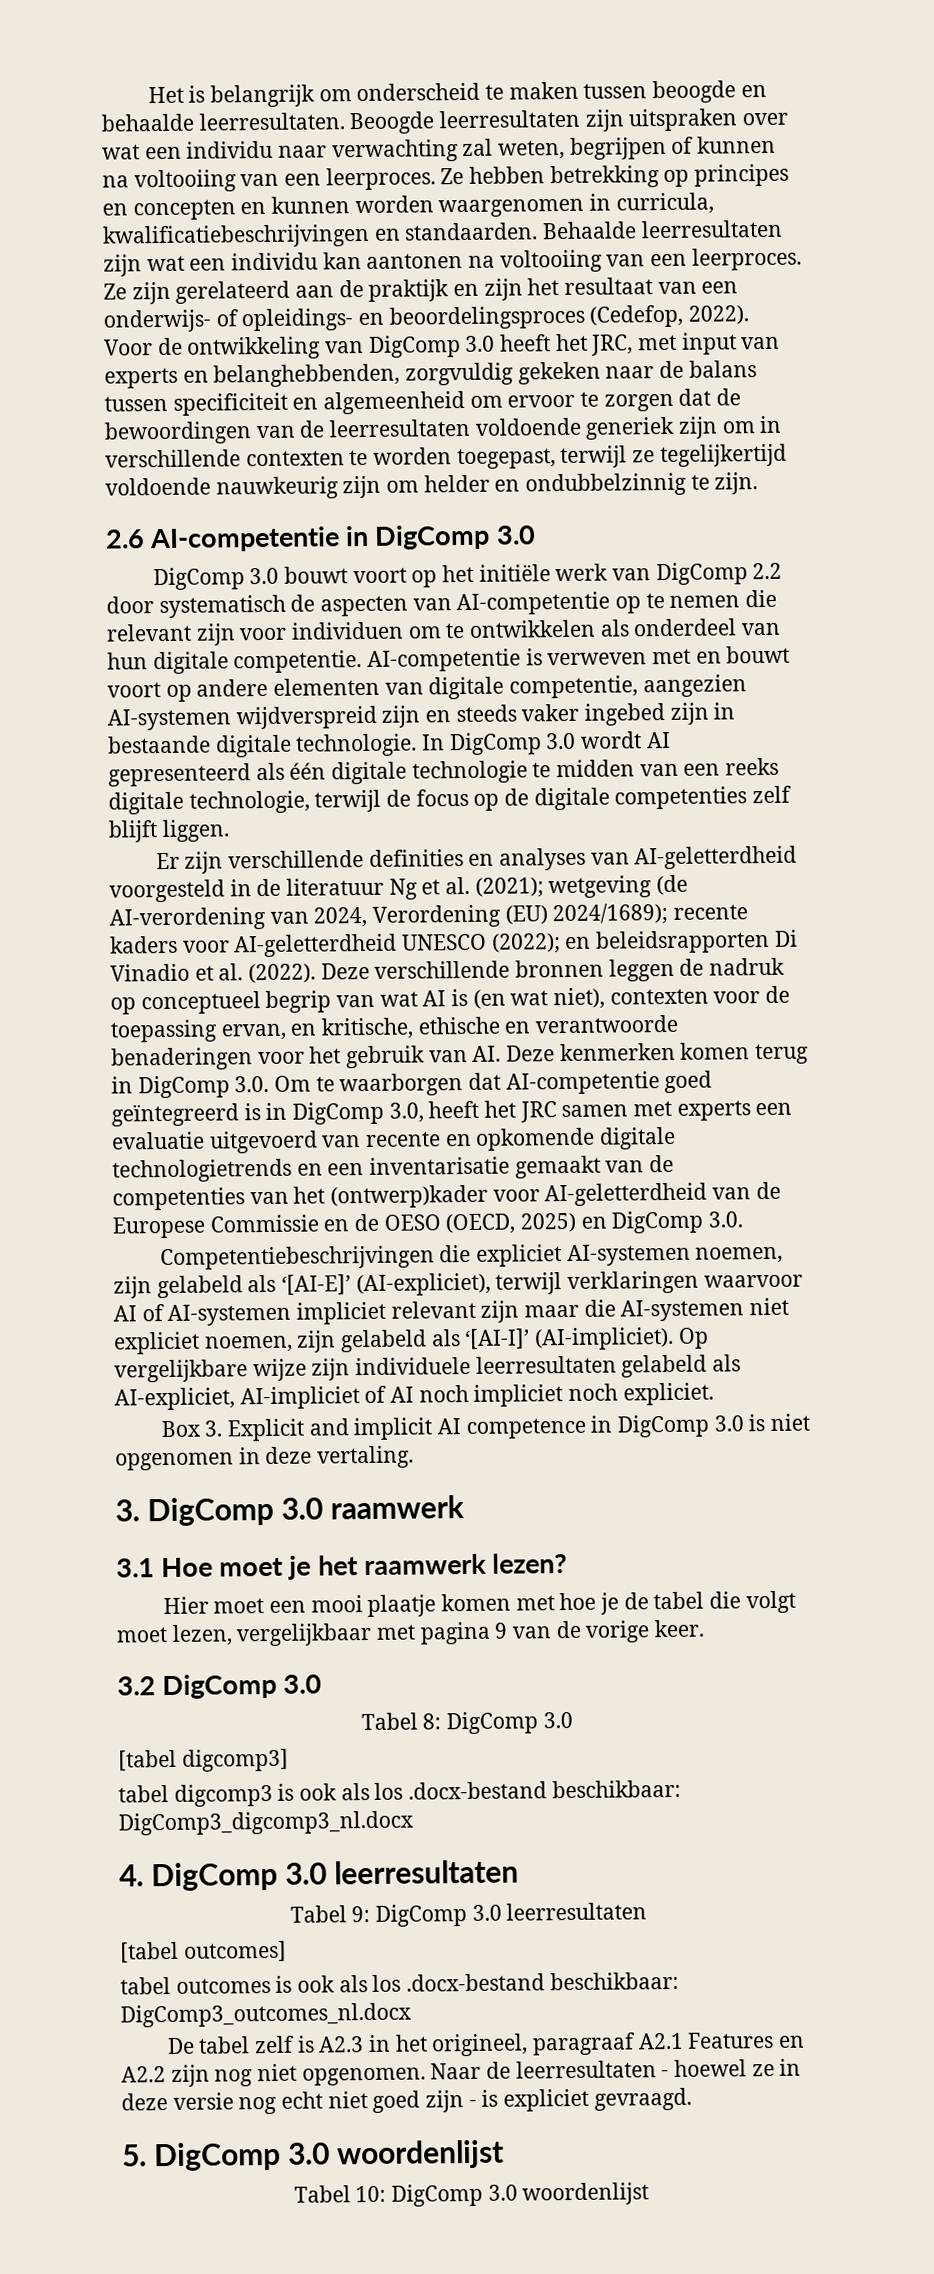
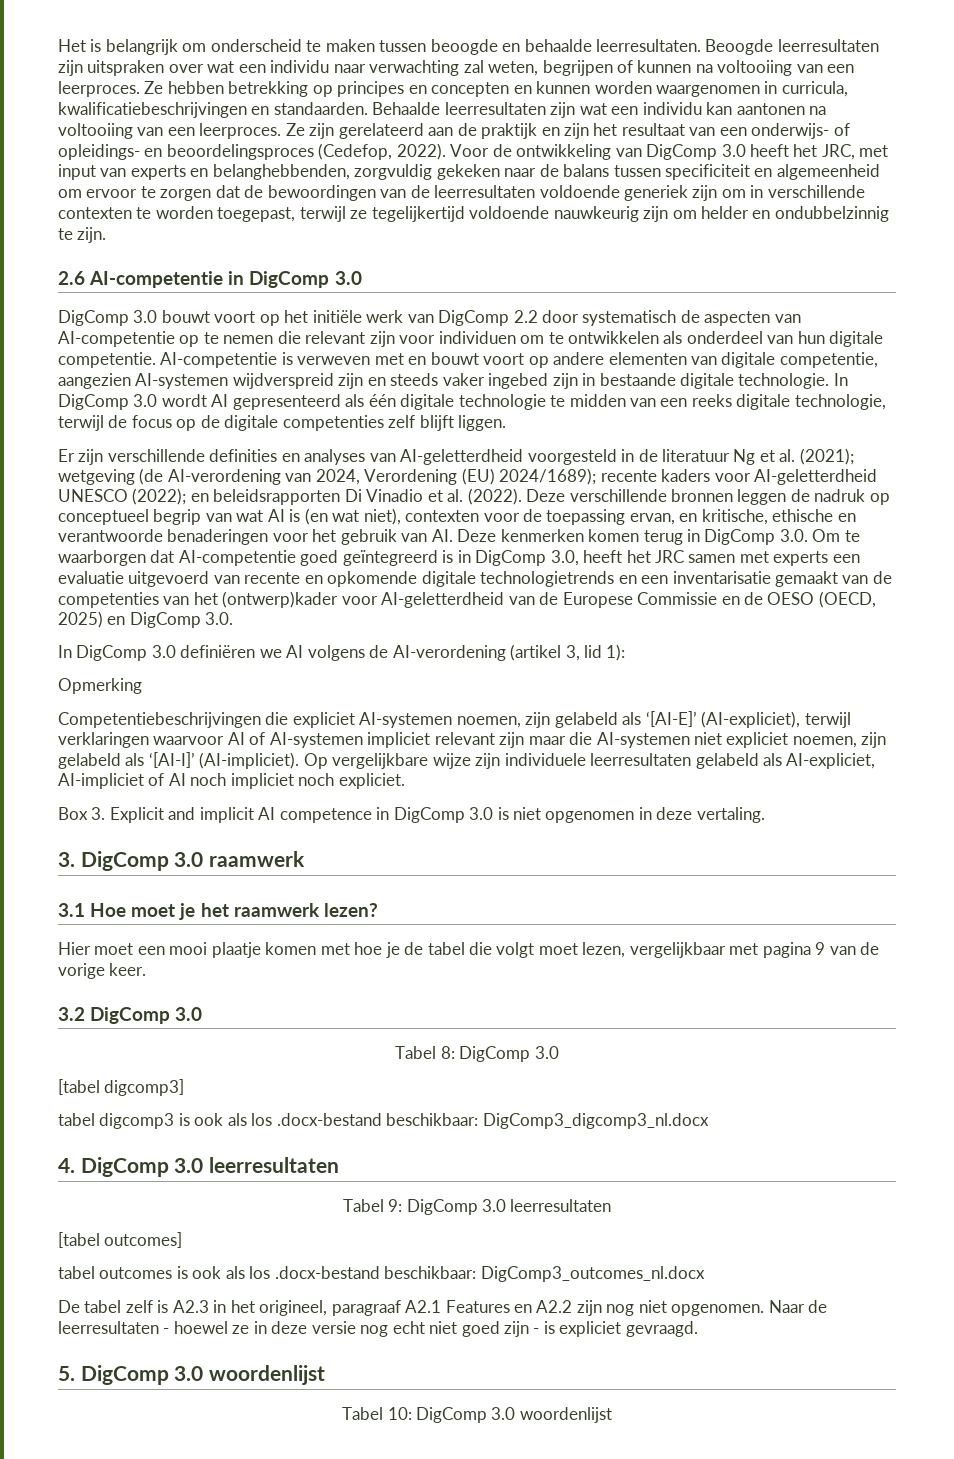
(744, 1219) none -> [58,644,626,661] [58,678,142,694] // In DigComp 3.0 definiëren we AI volgens de AI-verordening (artikel 3, lid 1): // Opmerking

